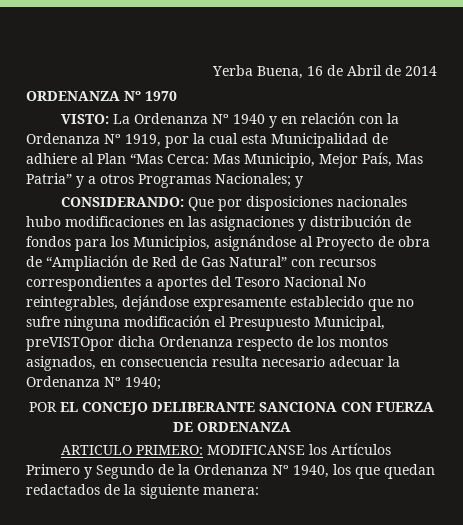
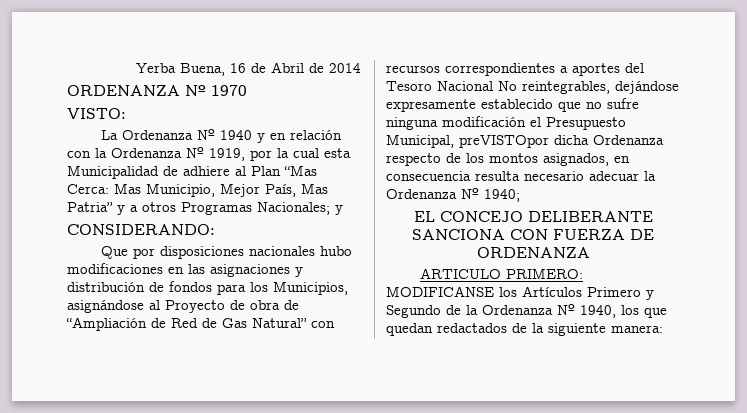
(109, 119) none -> (126, 113) //
(184, 202) none -> (215, 229) //
[29,402,57,412] POR -> (520, 195) none

